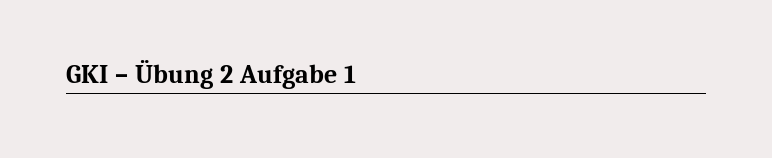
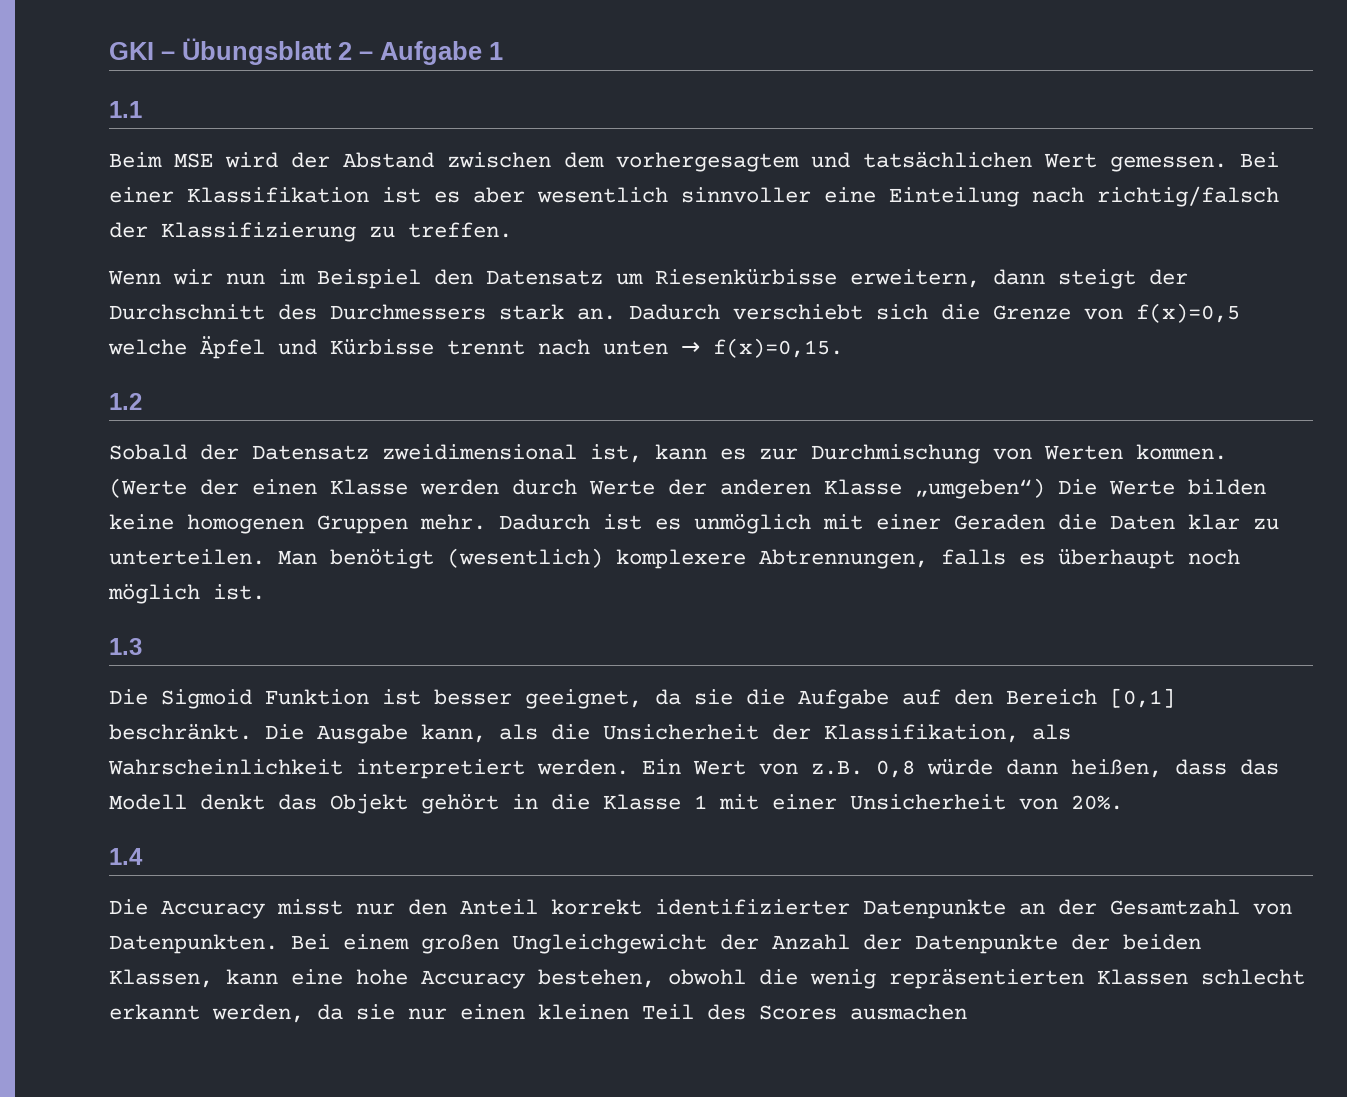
[135,60,234,89] Übung 2 -> [182,38,373,65] Übungsblatt 2 –
(357, 74) none -> [109,101,142,118] [109,152,1279,172] [109,186,1279,207] [109,222,512,242] [108,269,1188,289] [109,303,1240,323] [108,336,843,359] [109,393,142,410] [109,444,1227,464] [109,478,1266,499] [109,514,1279,534] [109,548,1240,569] [108,584,265,604] [109,638,142,655] [109,688,1175,709] [109,724,1071,744] [108,759,1279,779] [109,794,1123,814] [109,848,143,865] [109,899,1292,919] [109,934,1201,954] [109,969,1305,989] [109,1004,967,1023] // 1.1 // Beim MSE wird der Abstand zwischen dem vorhergesagtem und tatsächlichen Wert gemessen. Bei einer Klassifikation ist es aber wesentlich sinnvoller eine Einteilung nach richtig/falsch der Klassifizierung zu treffen. // Wenn wir nun im Beispiel den Datensatz um Riesenkürbisse erweitern, dann steigt der Durchschnitt des Durchmessers stark an. Dadurch verschiebt sich die Grenze von f(x)=0,5 welche Äpfel und Kürbisse trennt nach unten → f(x)=0,15. // 1.2 // Sobald der Datensatz zweidimensional ist, kann es zur Durchmischung von Werten kommen. (Werte der einen Klasse werden durch Werte der anderen Klasse „umgeben“) Die Werte bilden keine homogenen Gruppen mehr. Dadurch ist es unmöglich mit einer Geraden die Daten klar zu unterteilen. Man benötigt (wesentlich) komplexere Abtrennungen, falls es überhaupt noch möglich ist. // 1.3 // Die Sigmoid Funktion ist besser geeignet, da sie die Aufgabe auf den Bereich [0,1] beschränkt. Die Ausgabe kann, als die Unsicherheit der Klassifikation, als Wahrscheinlichkeit interpretiert werden. Ein Wert von z.B. 0,8 würde dann heißen, dass das Modell denkt das Objekt gehört in die Klasse 1 mit einer Unsicherheit von 20%. // 1.4 // Die Accuracy misst nur den Anteil korrekt identifizierter Datenpunkte an der Gesamtzahl von Datenpunkten. Bei einem großen Ungleichgewicht der Anzahl der Datenpunkte der beiden Klassen, kann eine hohe Accuracy bestehen, obwohl die wenig repräsentierten Klassen schlecht erkannt werden, da sie nur einen kleinen Teil des Scores ausmachen

